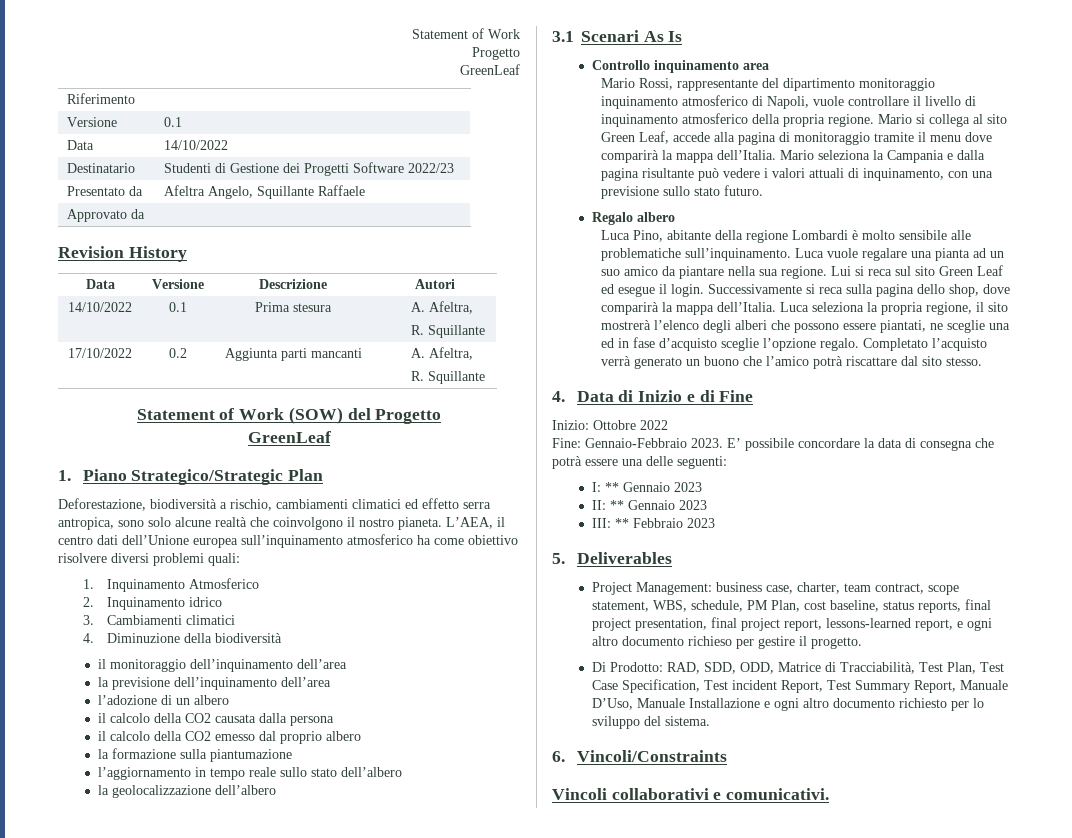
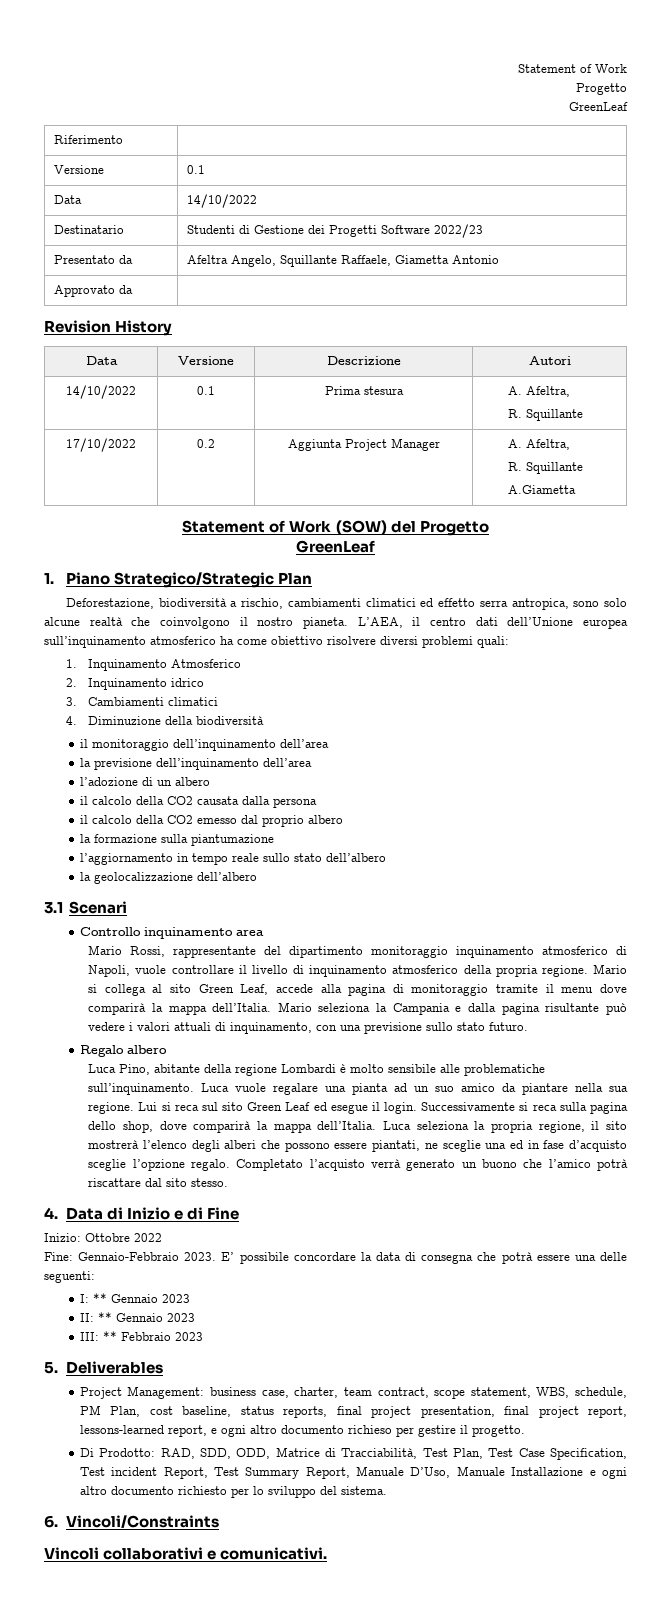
[318,185,366,196] Raffaele -> [340,255,499,266] Raffaele, Giametta Antonio
[280,348,362,361] [410,347,473,360] [410,371,485,384] parti mancanti | A. Afeltra, // R. Squillante -> [344,438,440,451] [508,439,571,450] [508,462,584,474] [508,485,577,494] Project Manager | A. Afeltra, // R. Squillante // A.Giametta
[643,31,683,42] As Is -> (128, 907) none

